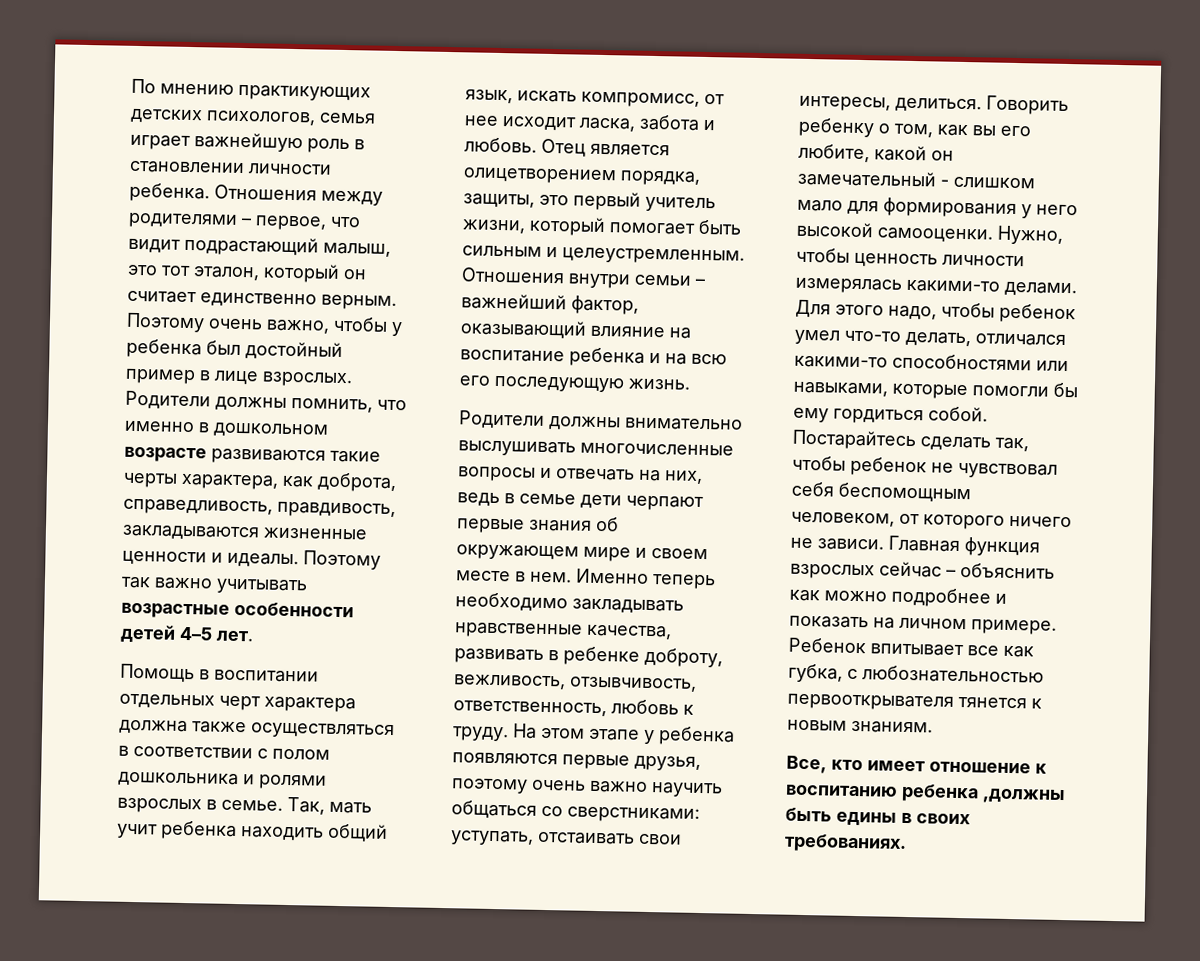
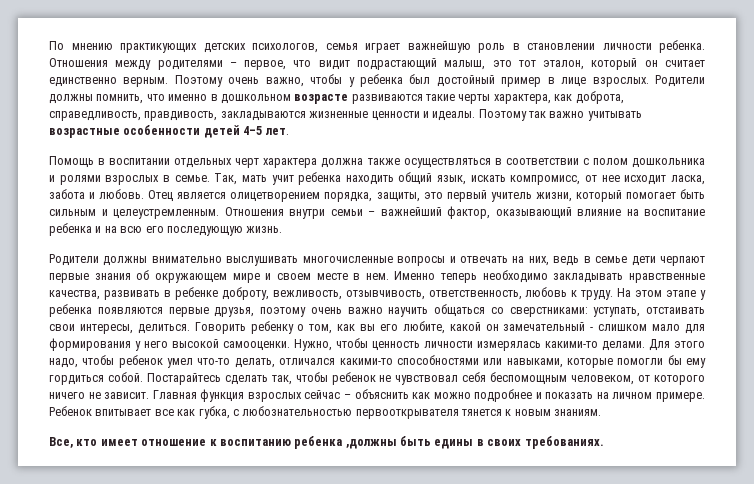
[817,538,884,551] зависи. -> [104,392,150,399] зависит.

